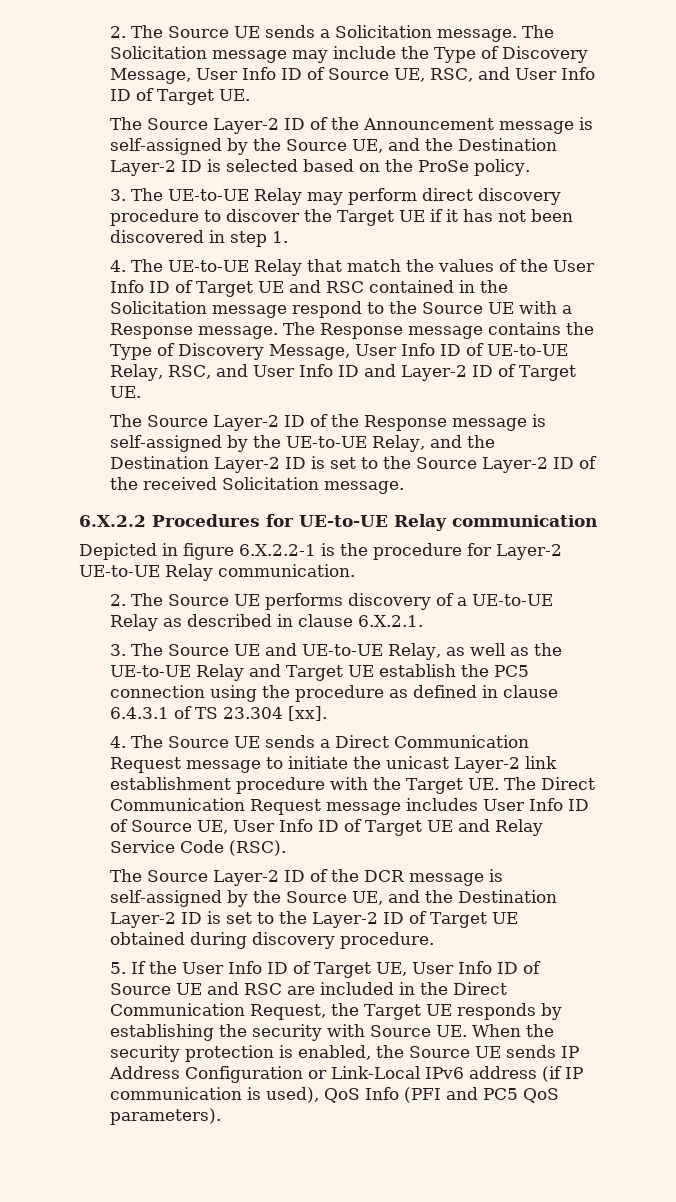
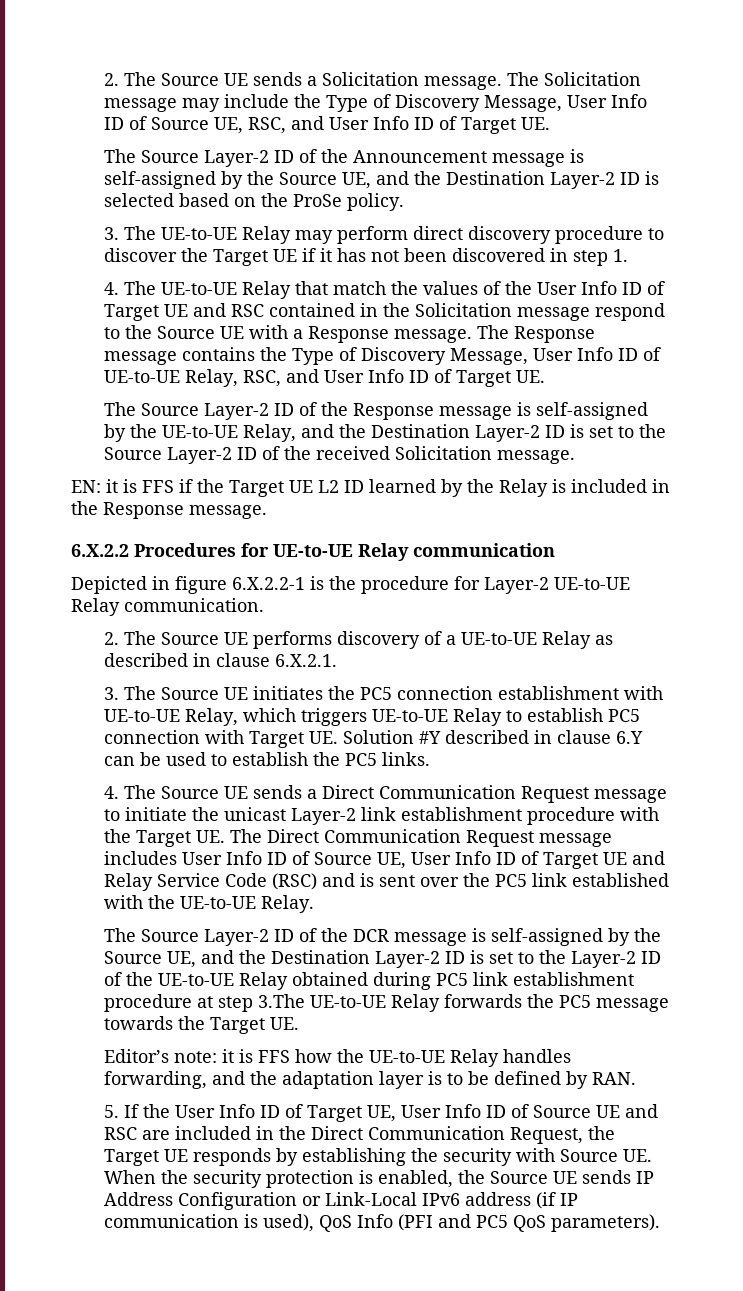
[364,364,494,381] and Layer-2 ID -> (430, 376) none
(405, 487) none -> [71,479,670,497] [71,501,267,519] // EN: it is FFS if the Target UE L2 ID learned by the Relay is included in the Response message.
[265,643,563,660] [110,664,530,681] [110,685,559,702] [110,706,328,721] and UE-to-UE Relay, as well as the UE-to-UE Relay and Target UE establish the PC5 connection using the procedure as defined in clause 6.4.3.1 of TS 23.304 [xx]. -> [253,686,664,700] [104,708,641,726] [104,730,644,748] [104,752,431,766] initiates the PC5 connection establishment with UE-to-UE Relay, which triggers UE-to-UE Relay to establish PC5 connection with Target UE. Solution #Y described in clause 6.Y can be used to establish the PC5 links.
[229,840,287,856] (RSC). -> [272,873,670,890] [104,895,315,913] (RSC) and is sent over the PC5 link established with the UE-to-UE Relay.
[430,912,519,928] [110,932,435,949] Target UE obtained during discovery procedure. -> [126,972,635,990] [104,994,670,1012] [104,1016,300,1034] [104,1049,572,1067] [104,1071,637,1089] the UE-to-UE Relay obtained during PC5 link establishment procedure at step 3.The UE-to-UE Relay forwards the PC5 message towards the Target UE. // Editor’s note: it is FFS how the UE-to-UE Relay handles forwarding, and the adaptation layer is to be defined by RAN.

